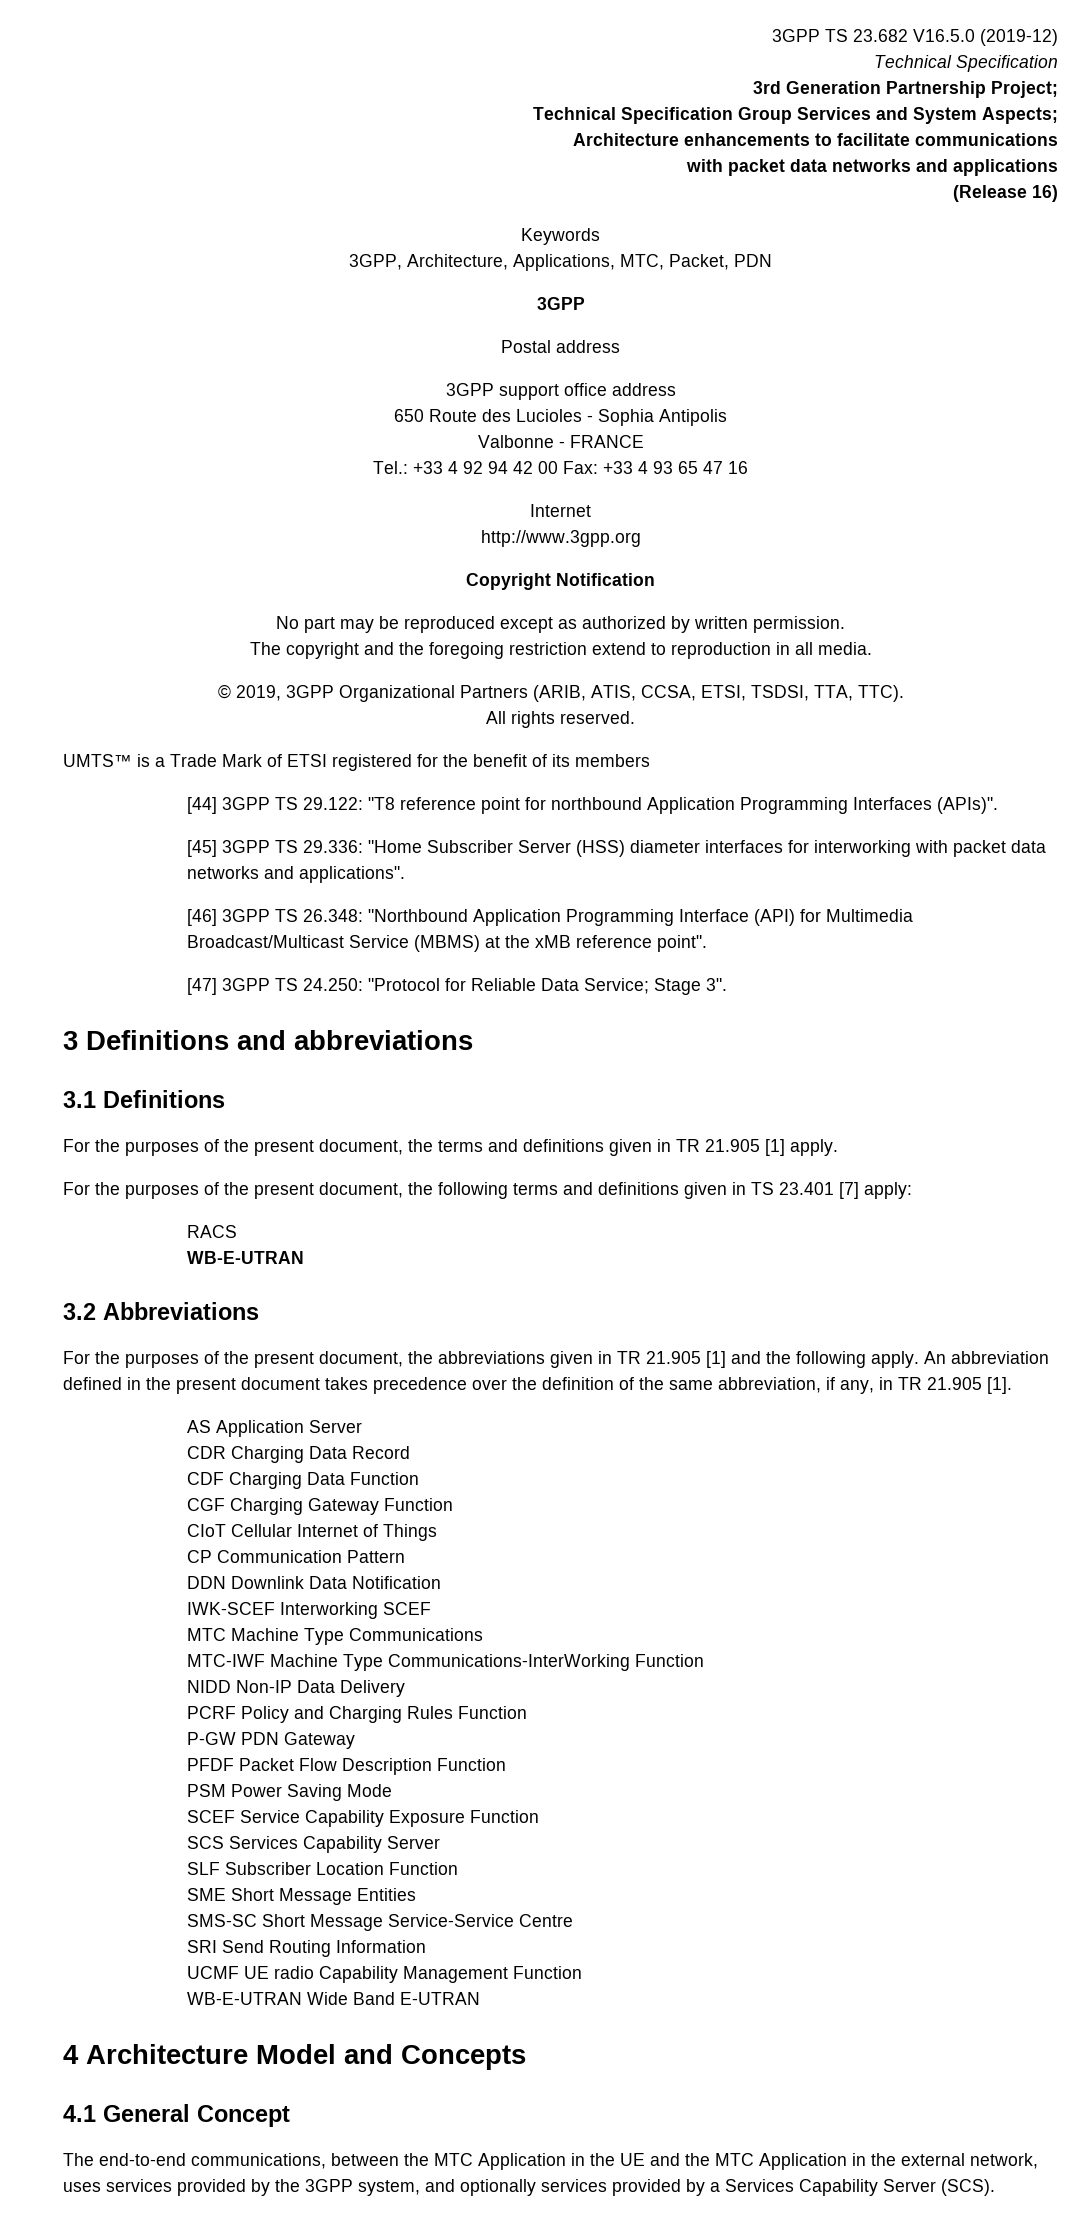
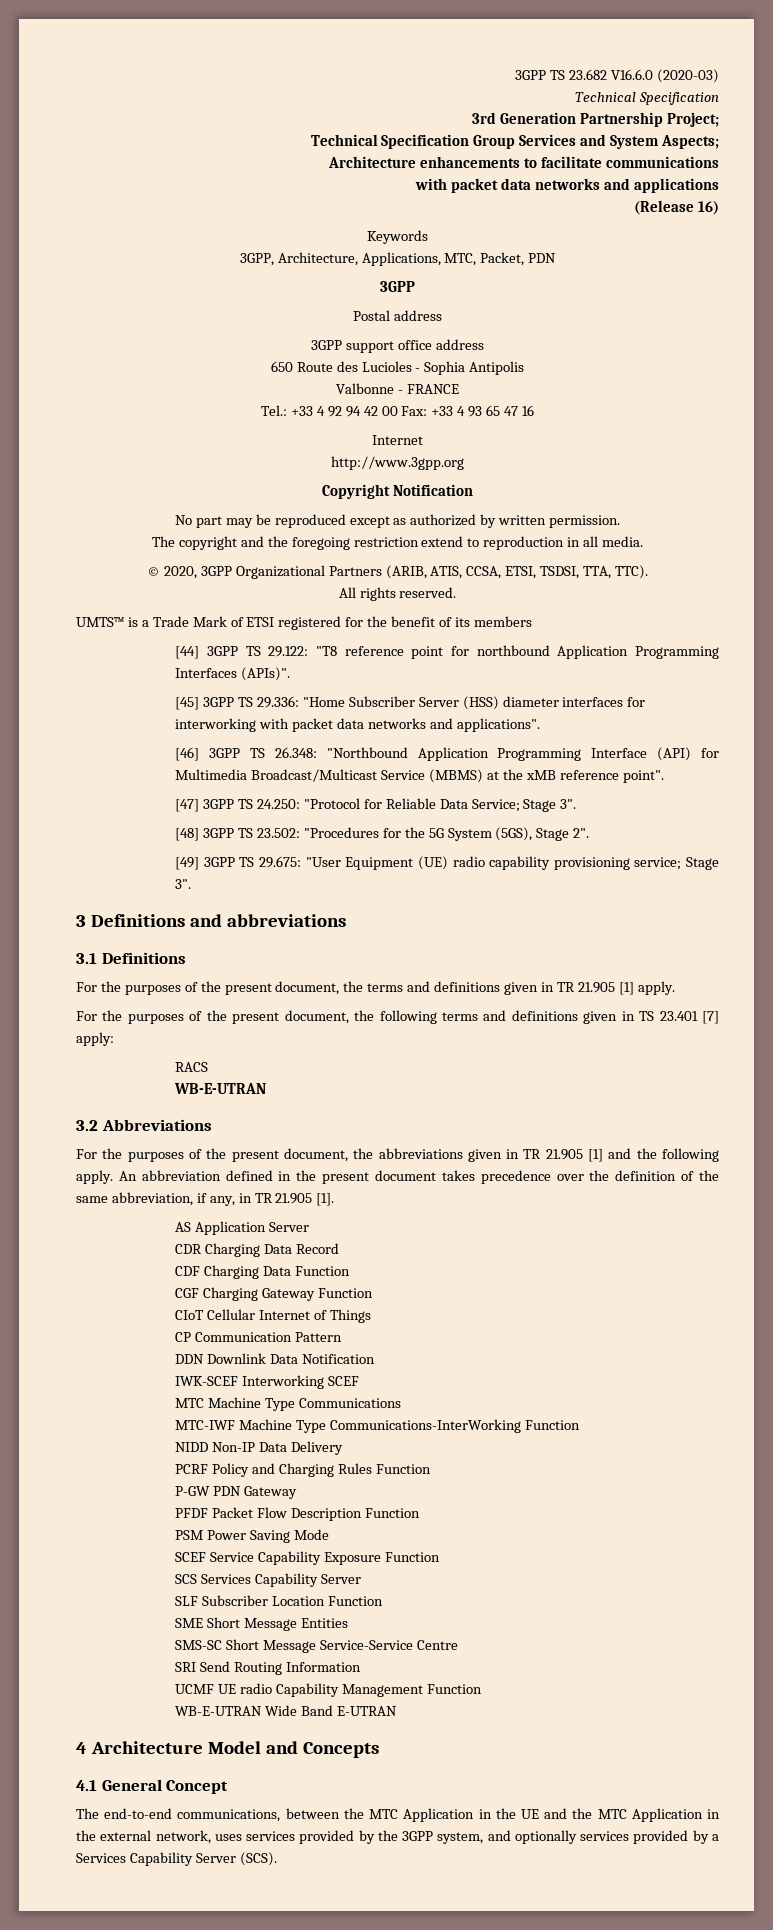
[913,29,1058,46] V16.5.0 (2019-12) -> [611,69,719,83] V16.6.0 (2020-03)
[235,685,281,701] 2019, -> [163,566,197,579] 2020,
(728, 984) none -> [175,827,590,841] [175,856,719,870] [175,879,192,889] // [48] 3GPP TS 23.502: "Procedures for the 5G System (5GS), Stage 2". // [49] 3GPP TS 29.675: "User Equipment (UE) radio capability provisioning service; Stage 3".

